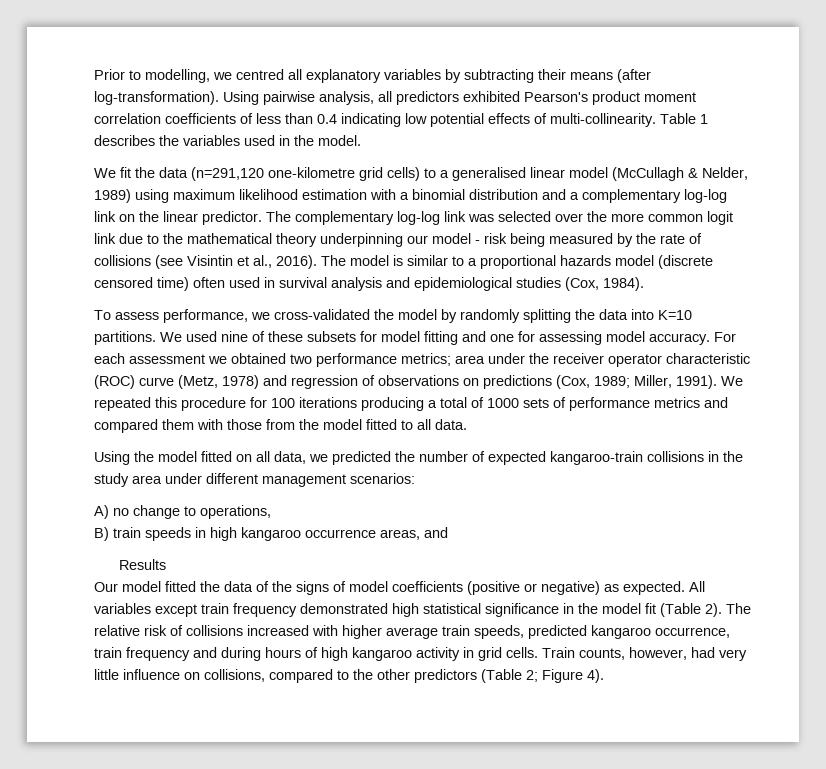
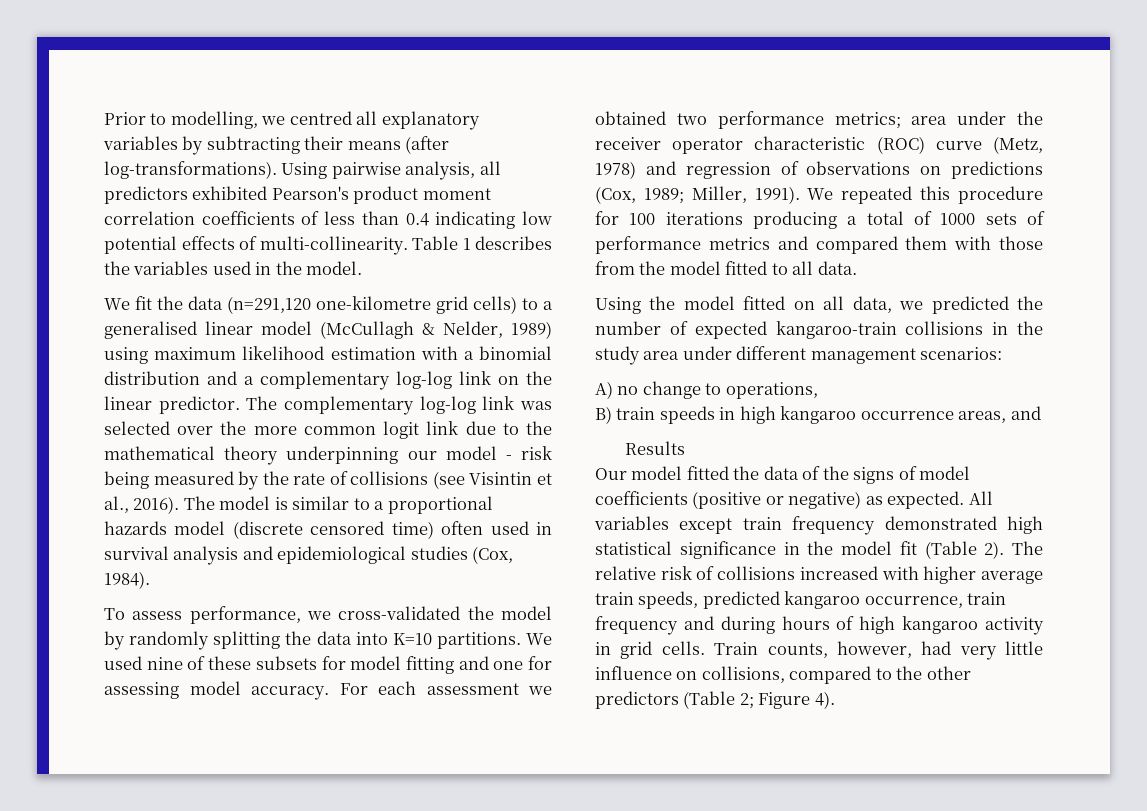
[94,91,219,105] log-transformation). -> [104,161,277,179] log-transformations).

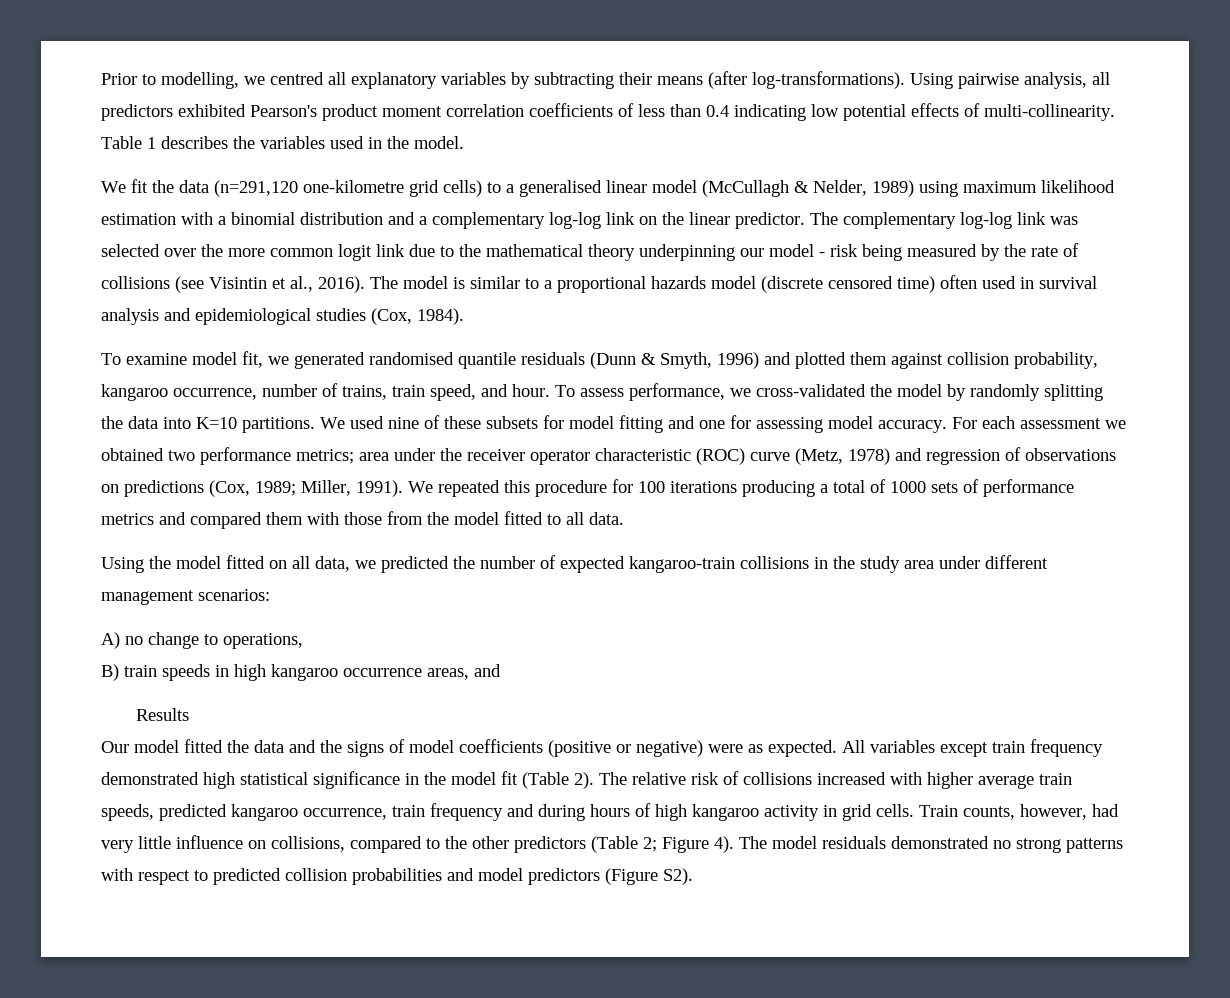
(125, 614) none -> [126,351,1098,369] [101,383,575,401] examine model fit, we generated randomised quantile residuals (Dunn & Smyth, 1996) and plotted them against collision probability, kangaroo occurrence, number of trains, train speed, and hour. To
[802,466,821,480] of -> [289,740,316,753] and
(862, 500) none -> [708,744,743,753] were
(835, 700) none -> [739,836,1123,853] [101,868,693,885] The model residuals demonstrated no strong patterns with respect to predicted collision probabilities and model predictors (Figure S2).

